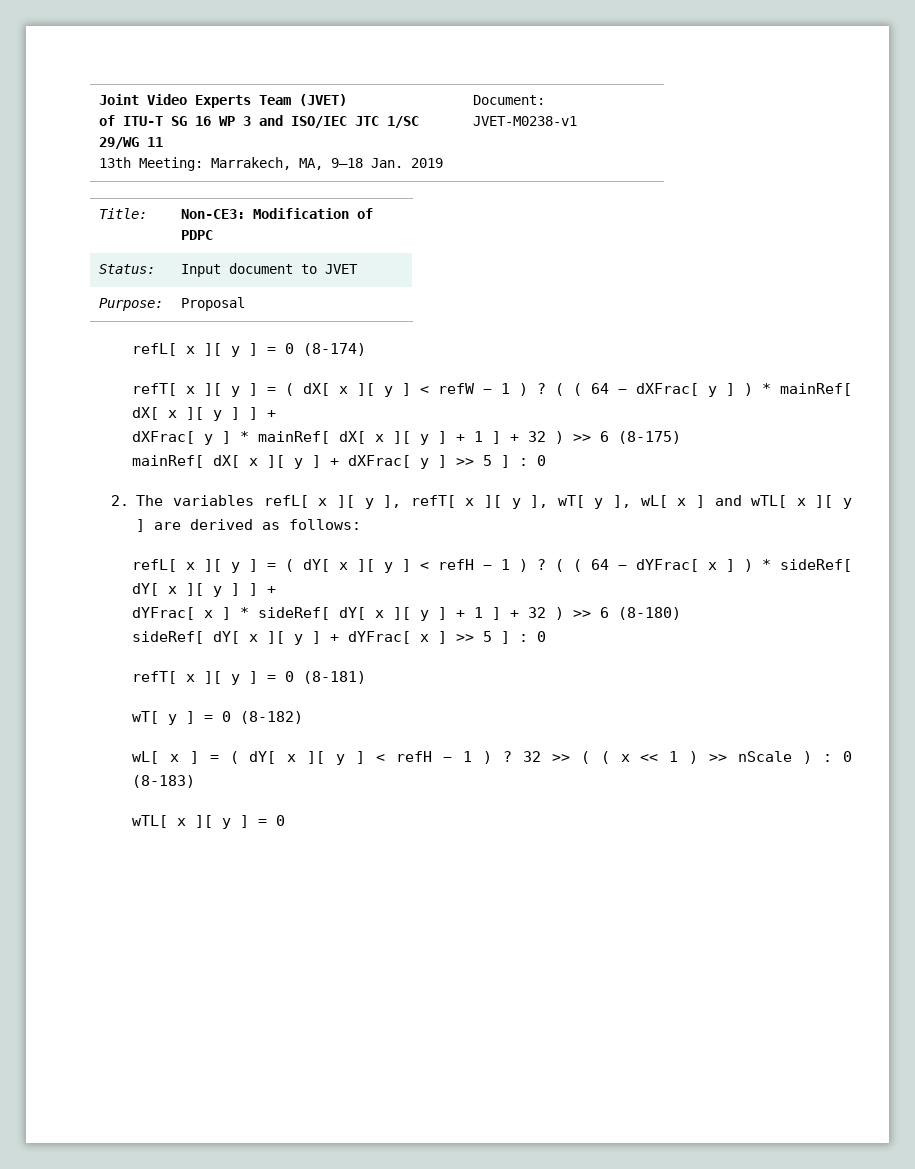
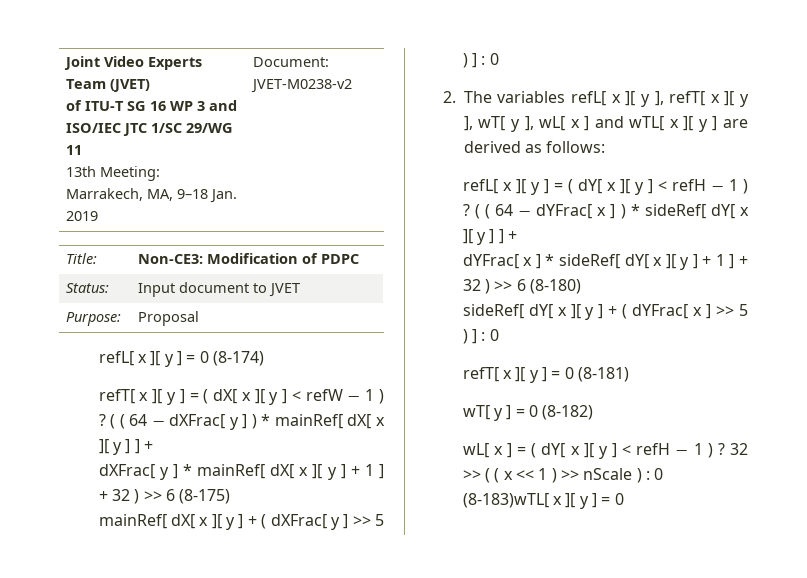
[472,116,577,126] JVET-M0238-v1 -> [250,79,352,93] JVET-M0238-v2
(339, 462) none -> [261,514,267,529] (
(492, 460) none -> [462,53,468,68] )
(339, 638) none -> [622,304,628,319] (
(492, 636) none -> [462,329,468,344] )
[131,775,195,788] [131,815,168,828] (8-183) // wTL[ -> [462,493,549,508] (8-183)wTL[

